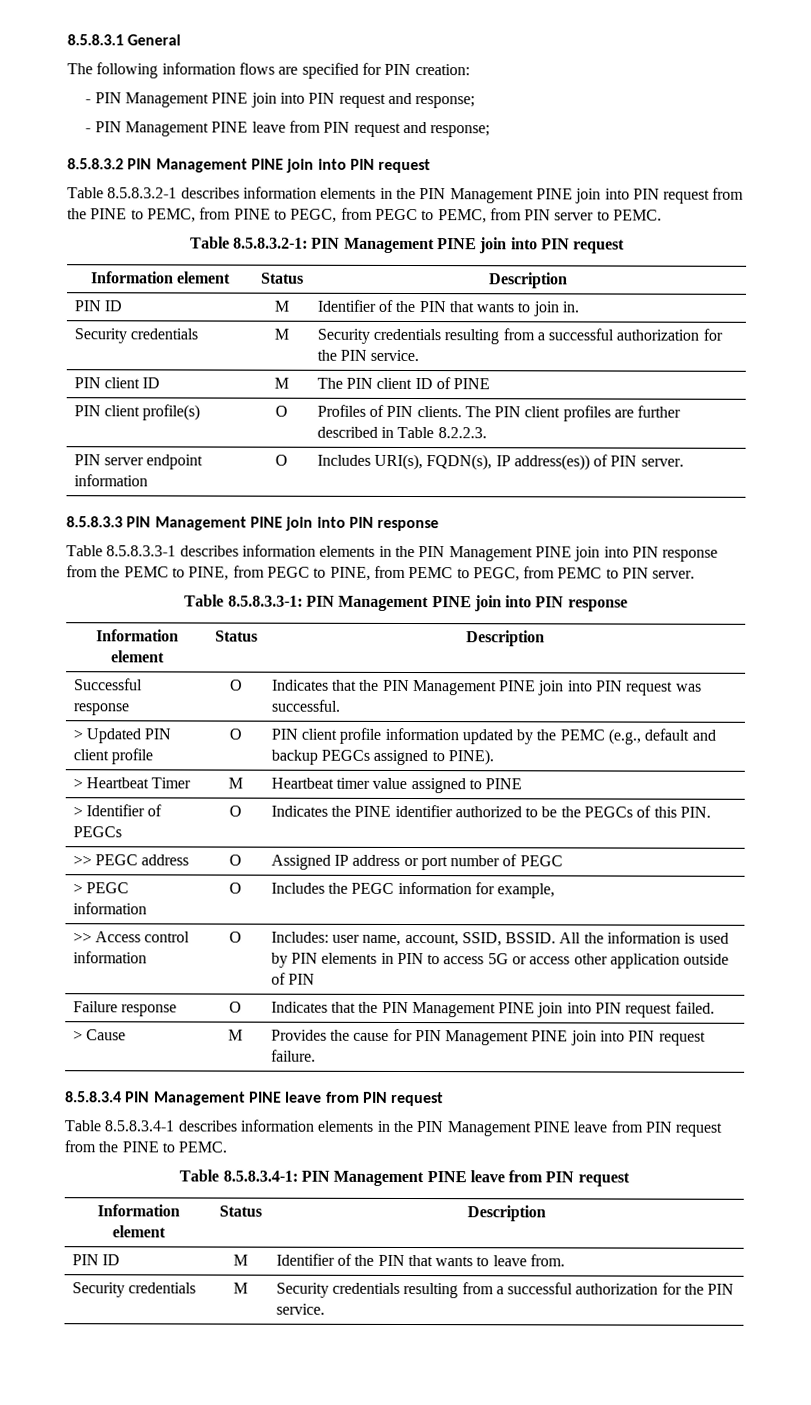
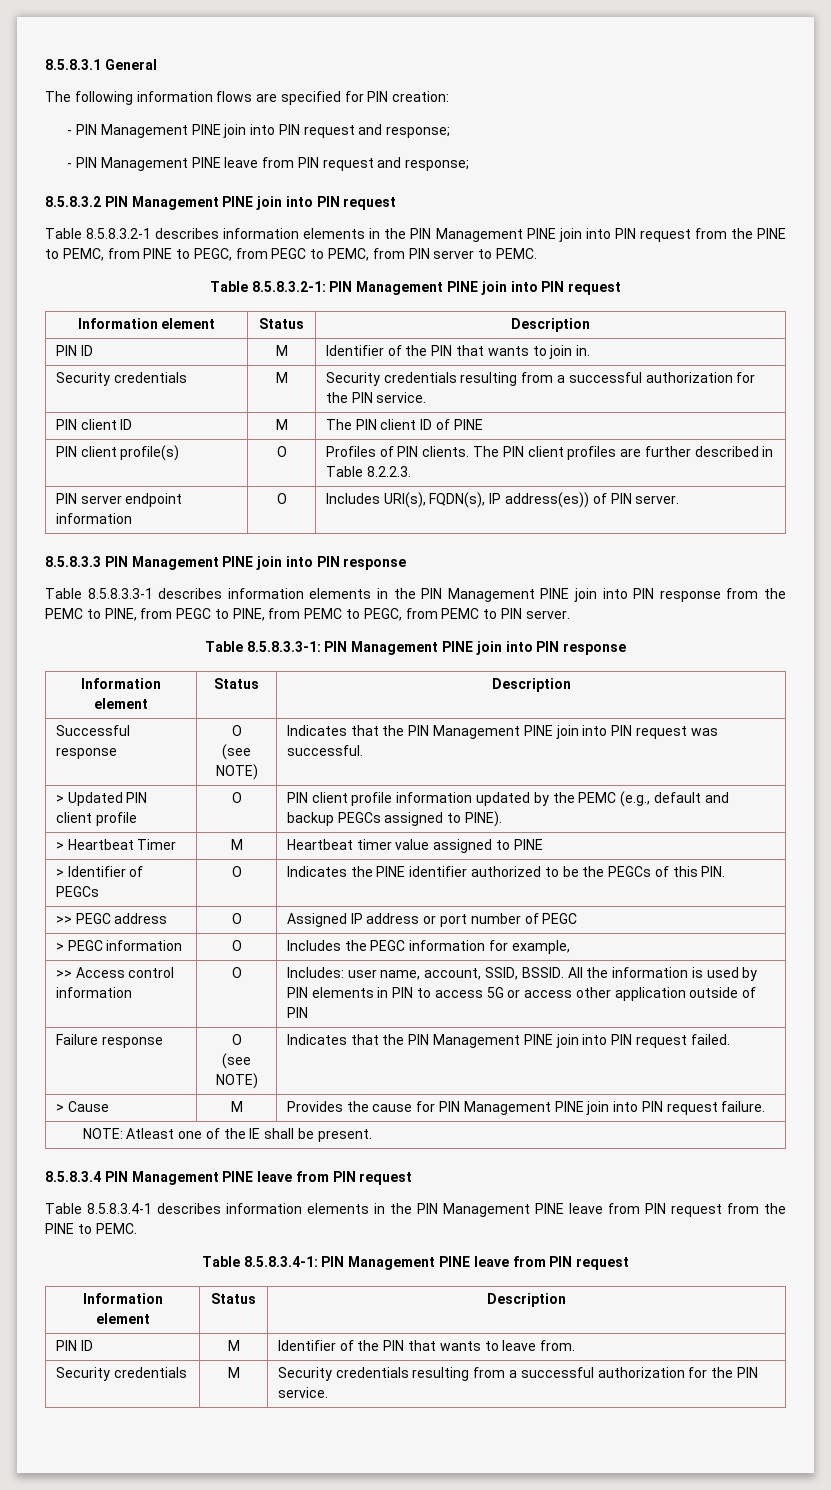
(243, 685) none -> [222,744,251,760] [215,764,258,780] // (see NOTE)
(242, 1007) none -> [222,1053,251,1069] [215,1073,258,1089] // (see NOTE)
(316, 1055) none -> [82,1128,372,1142] // NOTE: Atleast one of the IE shall be present.

